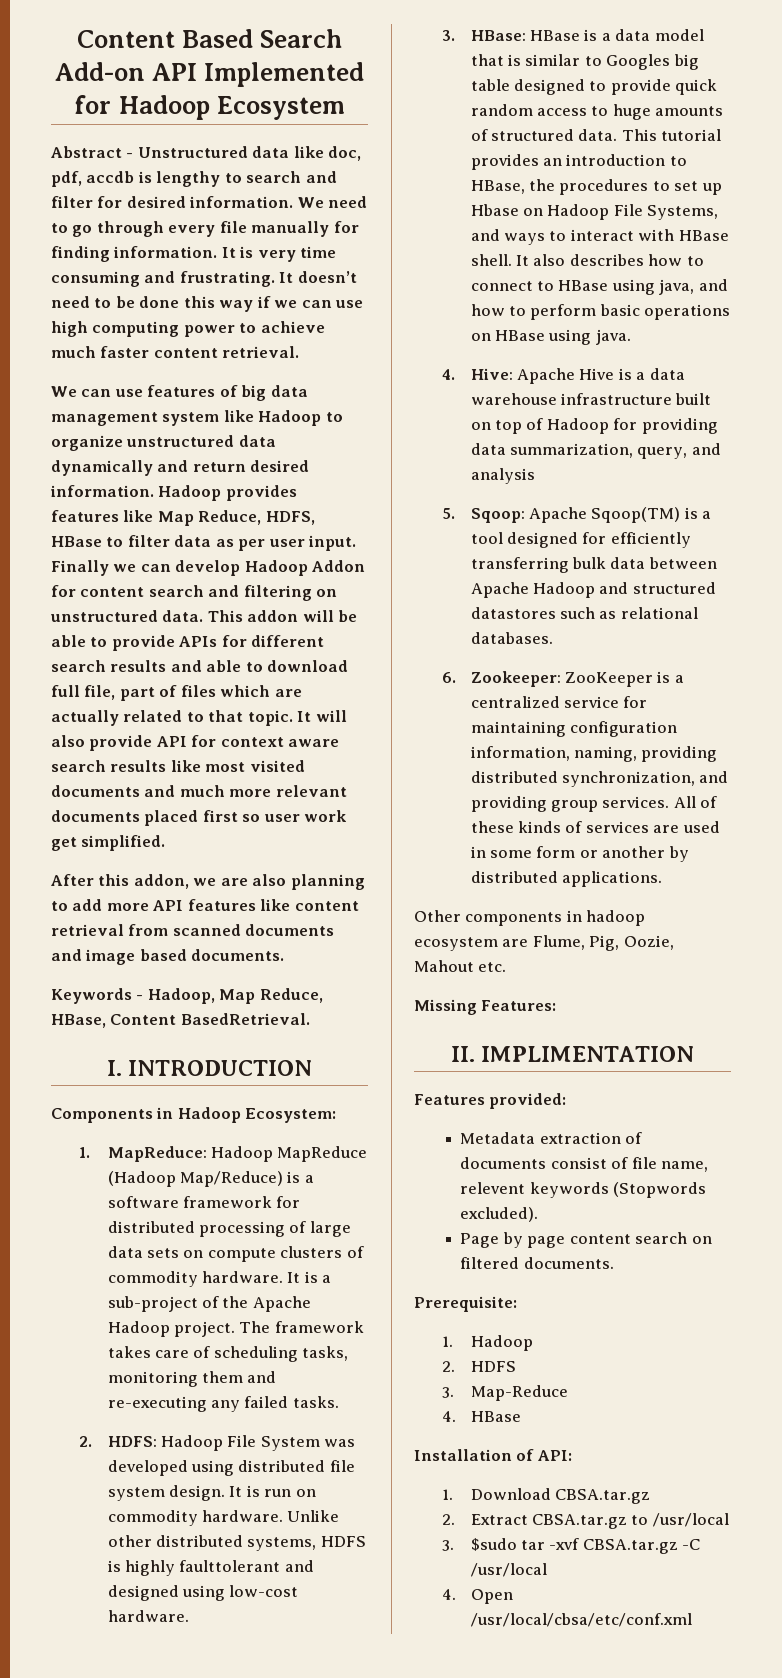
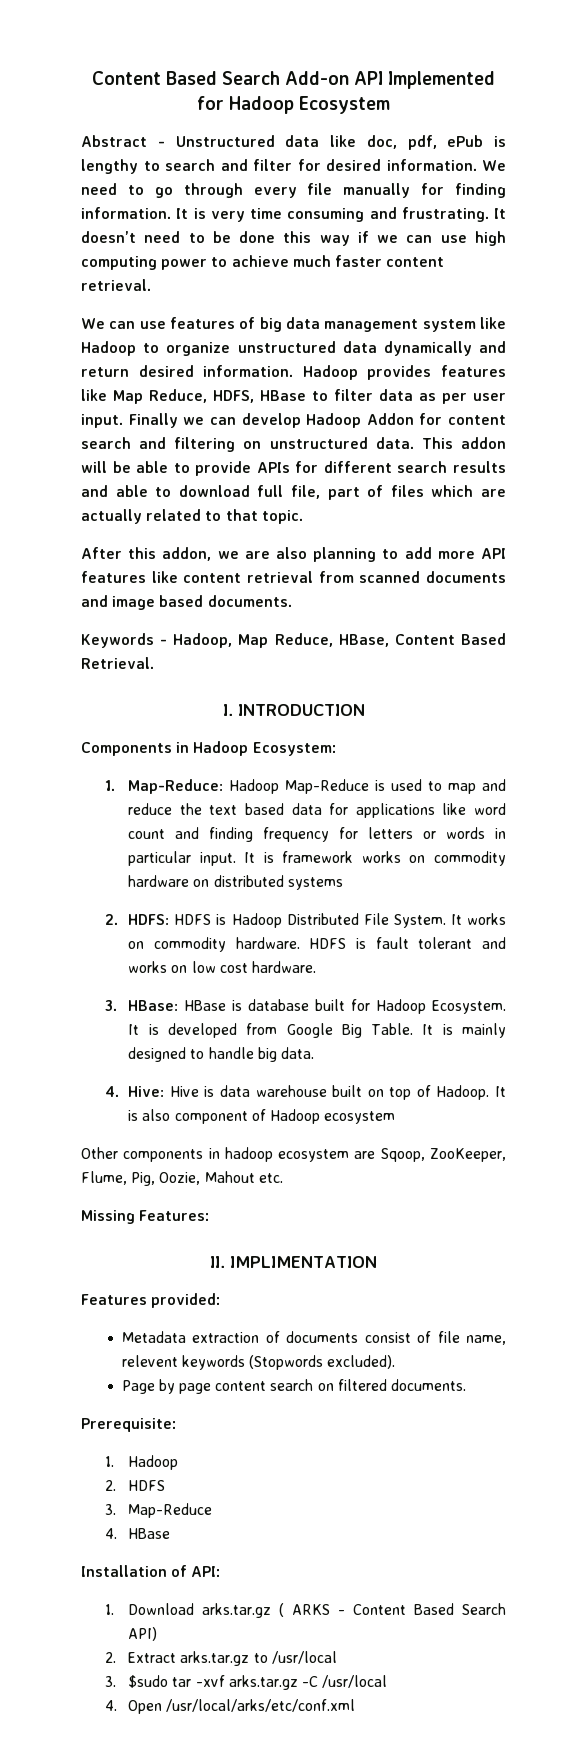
[86,171,135,183] accdb -> [447,135,484,147] ePub
[297,710,347,722] [51,735,340,751] [51,760,305,772] [51,785,347,797] [51,810,348,826] [51,835,166,851] It will also provide API for context aware search results like most visited documents and much more relevant documents placed first so user work get simplified. -> (303, 517) none
[180,1013,310,1025] BasedRetrieval. -> [461,633,507,645] [81,657,154,669] Based Retrieval.
[107,1146,368,1162] [107,1171,314,1187] [107,1196,301,1208] [107,1221,351,1237] [107,1246,364,1262] [107,1271,332,1287] [107,1296,311,1312] [107,1321,364,1337] [107,1346,349,1362] [107,1371,277,1387] [107,1396,339,1412] [79,1435,356,1451] [107,1460,355,1476] [107,1485,316,1501] [107,1510,340,1526] [107,1535,366,1551] [107,1560,314,1576] [107,1585,299,1601] MapReduce: Hadoop MapReduce (Hadoop Map/Reduce) is a software framework for distributed processing of large data sets on compute clusters of commodity hardware. It is a sub-project of the Apache Hadoop project. The framework takes care of scheduling tasks, monitoring them and re-executing any failed tasks. // 2. HDFS: Hadoop File System was developed using distributed file system design. It is run on commodity hardware. Unlike other distributed systems, HDFS is highly faulttolerant and designed using low-cost -> [128,779,507,794] [128,803,506,818] [128,827,506,842] [128,851,506,866] [128,875,343,890] [104,913,506,928] [128,937,506,952] [128,961,248,973] Map-Reduce: Hadoop Map-Reduce is used to map and reduce the text based data for applications like word count and finding frequency for letters or words in particular input. It is framework works on commodity hardware on distributed systems // 2. HDFS: HDFS is Hadoop Distributed File System. It works on commodity hardware. HDFS is fault tolerant and works on low cost
[601,29,704,41] [470,54,699,70] [470,79,718,95] [470,104,724,120] [470,129,722,141] [470,154,687,170] [470,179,722,195] [470,204,719,220] [470,229,729,245] [470,254,704,266] [470,279,728,295] [470,304,731,320] [470,329,631,345] a data model that is similar to Googles big table designed to provide quick random access to huge amounts of structured data. This tutorial provides an introduction to HBase, the procedures to set up Hbase on Hadoop File Systems, and ways to interact with HBase shell. It also describes how to connect to HBase using java, and how to perform basic operations on HBase using java. -> [248,999,506,1014] [128,1023,506,1038] [128,1047,315,1062] database built for Hadoop Ecosystem. It is developed from Google Big Table. It is mainly designed to handle big data.
[516,368,575,384] Apache -> (165, 1091) none
[636,372,646,380] a -> (215, 1091) none
[560,393,672,405] infrastructure -> (327, 1091) none
[546,418,718,434] [470,443,721,459] [470,468,535,484] [442,507,712,523] [470,532,691,548] [470,557,717,573] [470,582,716,598] [470,607,698,619] [470,632,553,644] [442,671,684,687] [470,696,648,708] [470,721,677,737] [470,746,718,762] [470,771,729,787] [470,796,718,812] [470,821,720,833] [470,846,689,862] [470,871,662,887] Hadoop for providing data summarization, query, and analysis // 5. Sqoop: Apache Sqoop(TM) is a tool designed for efficiently transferring bulk data between Apache Hadoop and structured datastores such as relational databases. // 6. Zookeeper: ZooKeeper is a centralized service for maintaining configuration information, naming, providing distributed synchronization, and providing group services. All of these kinds of services are used in some form or another by distributed applications. -> [436,1085,507,1100] [128,1109,396,1124] Hadoop. It is also component of Hadoop ecosystem
(529, 943) none -> [380,1148,506,1162] Sqoop, ZooKeeper,
[554,1489,650,1504] CBSA.tar.gz -> [202,1603,506,1618] [128,1627,158,1641] arks.tar.gz ( ARKS - Content Based Search API)
[531,1514,627,1529] CBSA.tar.gz -> [180,1651,250,1666] arks.tar.gz
[582,1539,678,1554] CBSA.tar.gz -> [228,1675,298,1690] arks.tar.gz
[470,1613,692,1627] /usr/local/cbsa/etc/conf.xml -> [166,1699,356,1712] /usr/local/arks/etc/conf.xml

